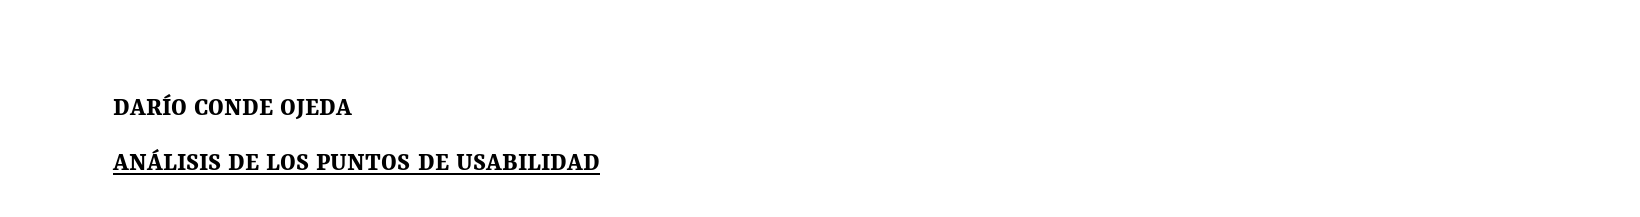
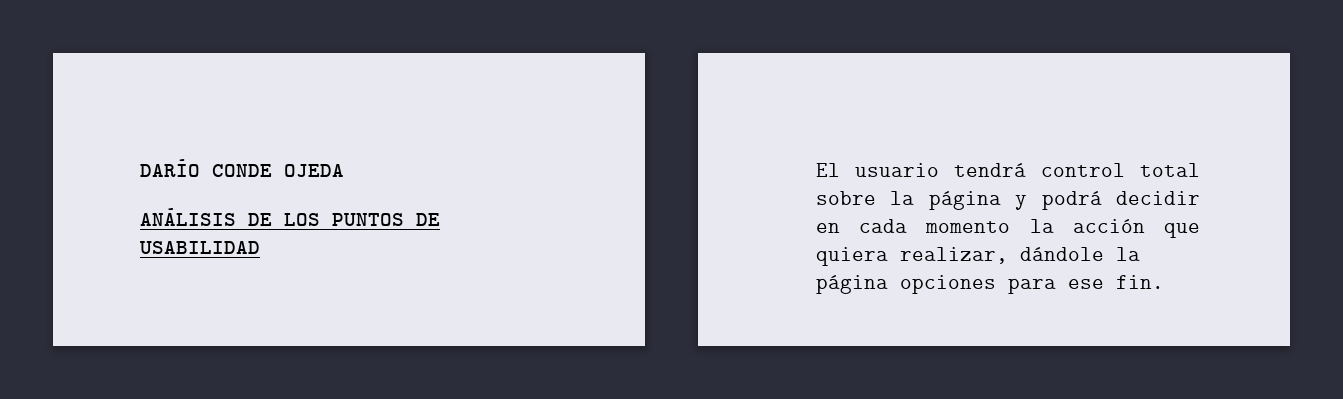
(600, 162) none -> [815,163,1200,177] [815,191,1200,210] [815,219,1200,238] [815,247,1140,266] [815,275,1164,294] // El usuario tendrá control total sobre la página y podrá decidir en cada momento la acción que quiera realizar, dándole la página opciones para ese fin.

